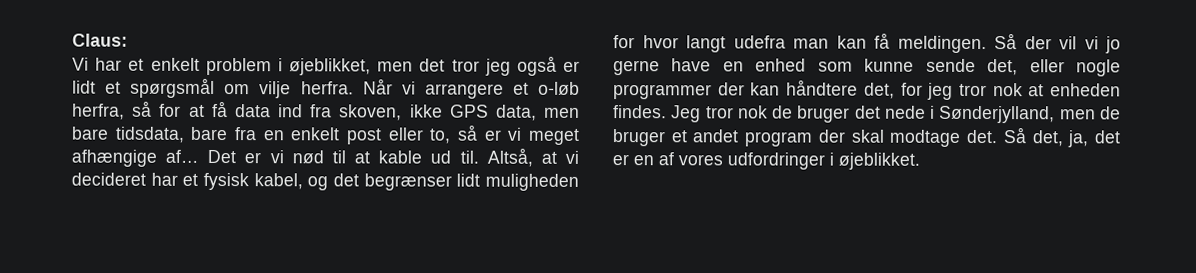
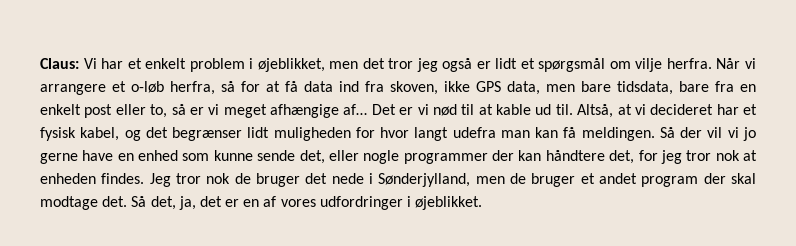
(128, 40) // -> (79, 63) none

